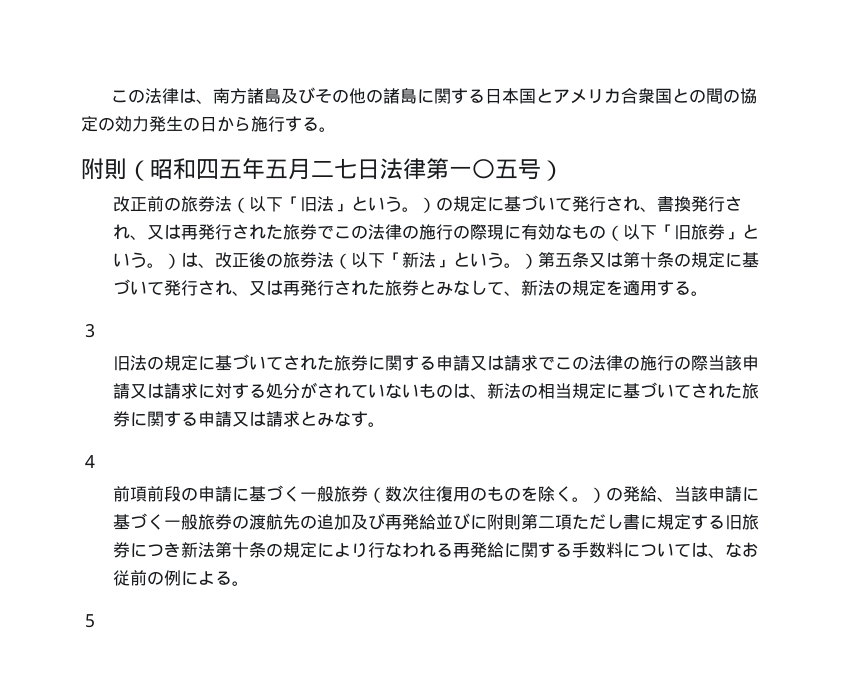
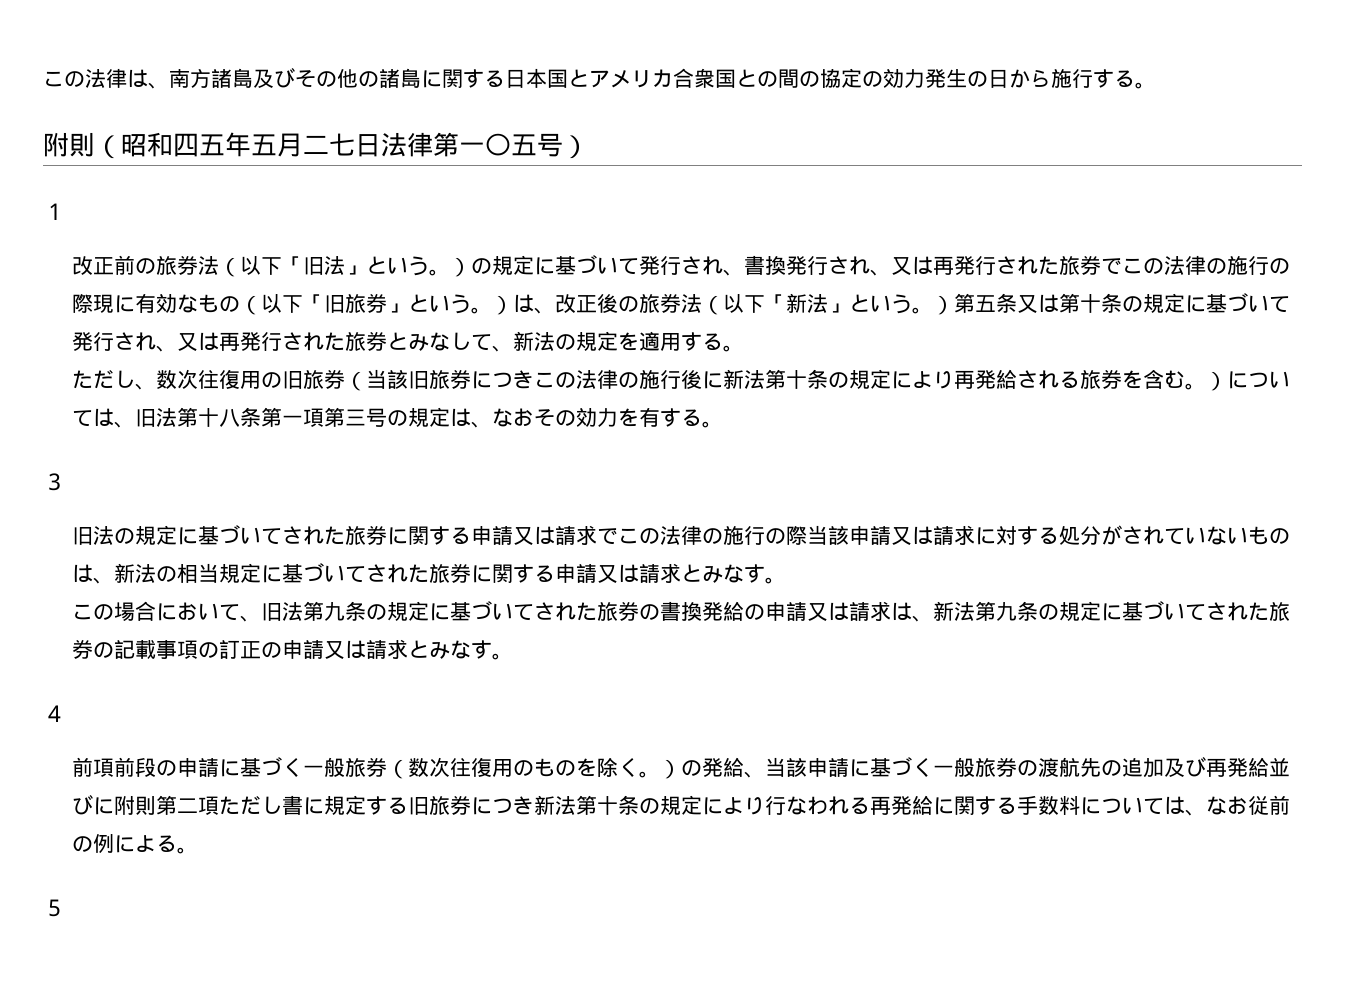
(564, 170) none -> [43,203,66,220] // １
(708, 293) none -> [71,369,1290,391] [71,407,723,428] // ただし、数次往復用の旧旅券（当該旧旅券につきこの法律の施行後に新法第十条の規定により再発給される旅券を含む。）については、旧法第十八条第一項第三号の規定は、なおその効力を有する。
(385, 424) none -> [71,601,1290,622] [71,639,513,660] // この場合において、旧法第九条の規定に基づいてされた旅券の書換発給の申請又は請求は、新法第九条の規定に基づいてされた旅券の記載事項の訂正の申請又は請求とみなす。

